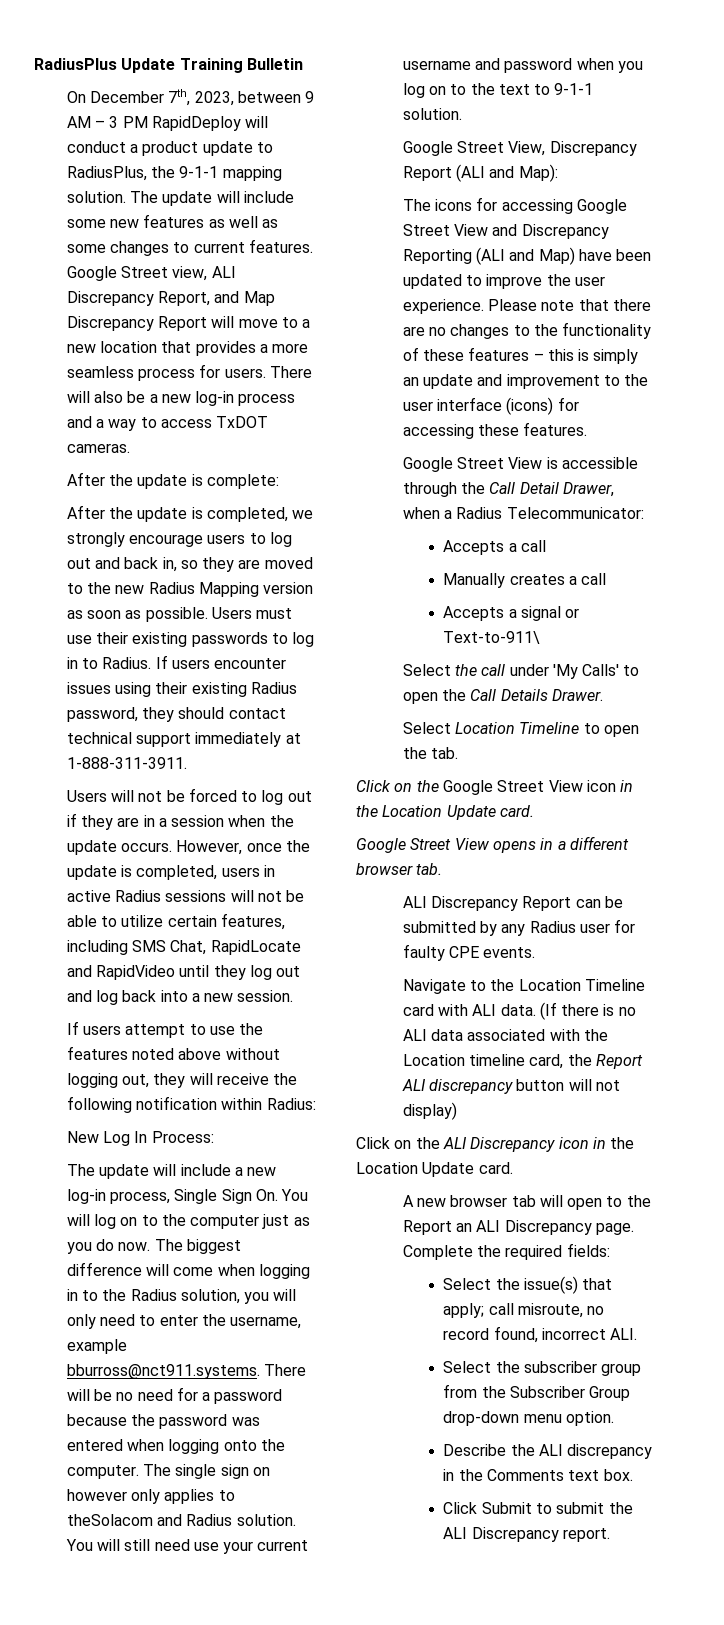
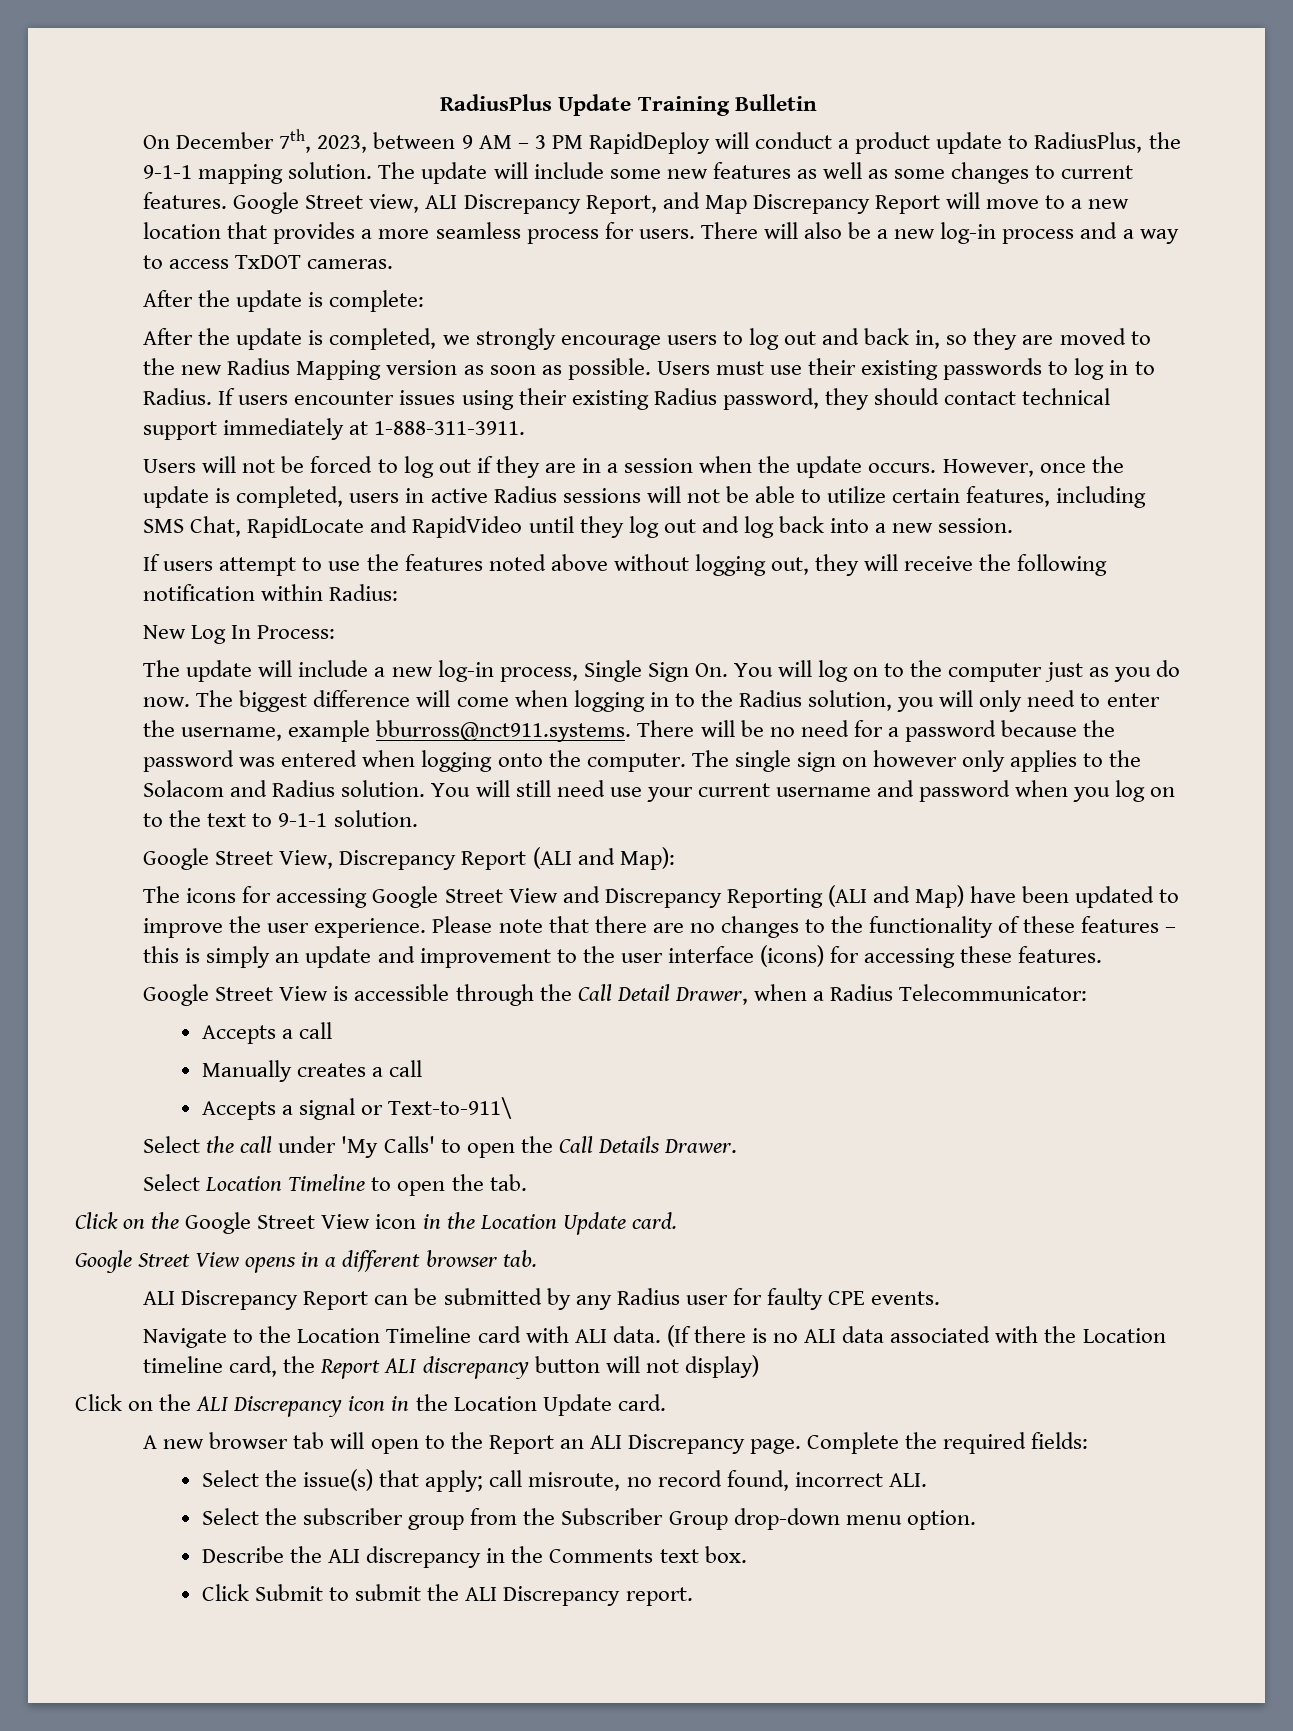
[66,1514,153,1526] theSolacom -> [1109,750,1142,767] [143,780,225,797] the Solacom

